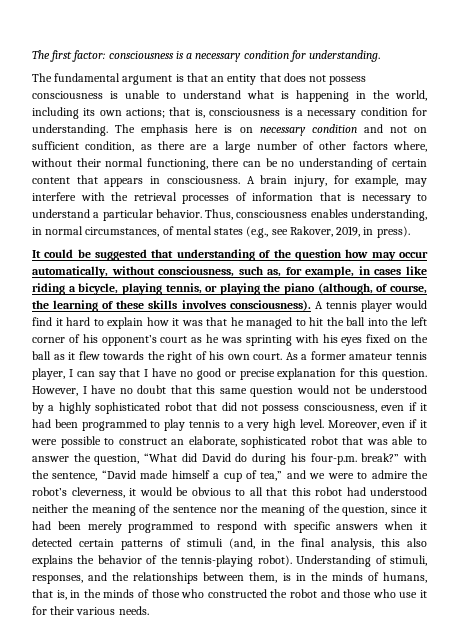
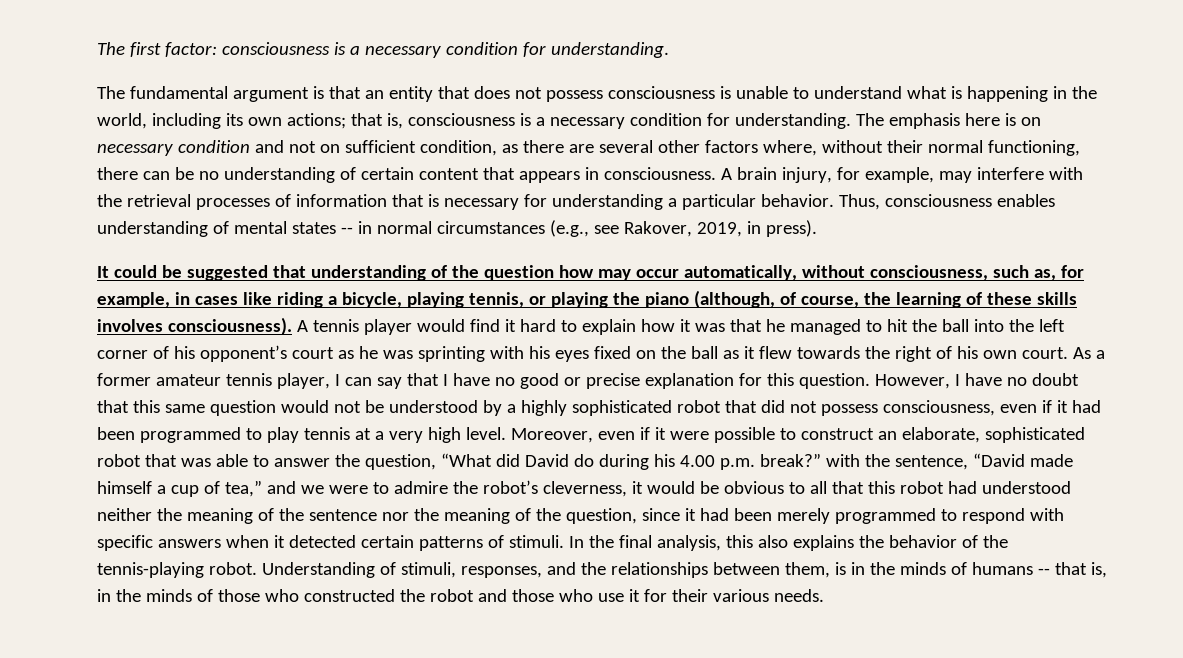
[212,141,314,153] a large number of -> [598,140,653,153] several
[417,194,427,201] [32,209,90,218] to understand -> [523,194,663,210] for understanding
[351,209,427,221] [32,226,244,237] understanding, in normal circumstances, of mental states -> [97,221,545,237] understanding of mental states -- in normal circumstances
[223,421,234,428] to -> [354,428,371,440] at
[310,453,357,465] four-p.m. -> [679,455,755,470] 4.00 p.m.
[186,538,272,549] stimuli (and, in -> [508,535,584,548] stimuli. In
[257,555,292,566] robot). -> [208,562,257,575] robot.
[382,572,427,583] humans, -> [971,562,1050,575] humans --

